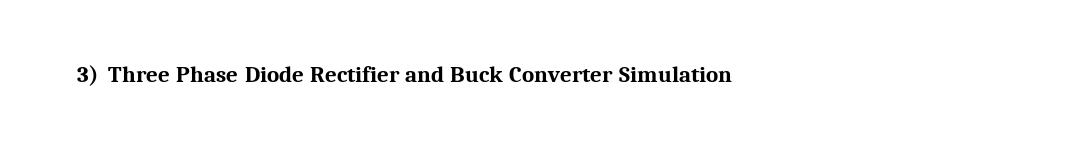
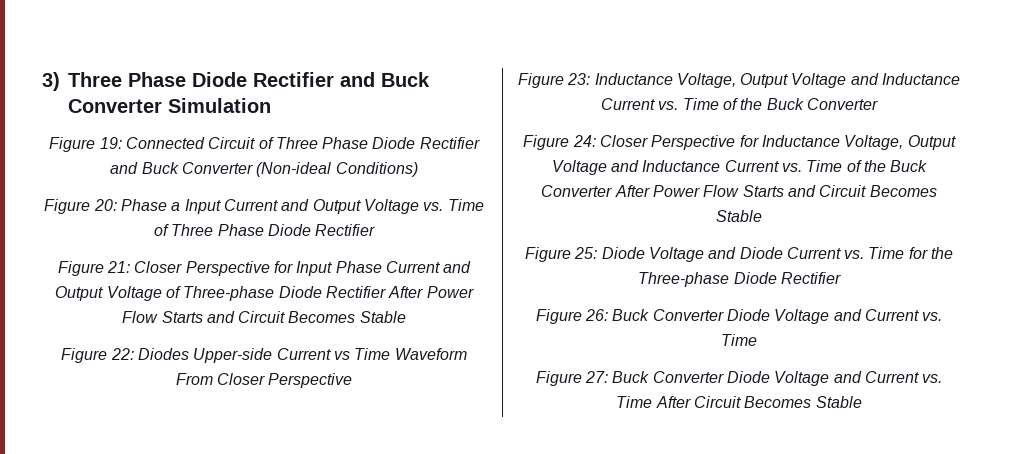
(732, 74) none -> [49,137,480,152] [110,162,418,177] [44,199,484,214] [153,224,376,236] [57,261,472,276] [55,286,474,301] [122,311,406,323] [61,348,467,363] [175,373,353,388] [517,73,961,88] [601,98,878,110] [523,135,956,150] [551,160,928,175] [541,185,937,197] [716,210,762,222] [524,247,954,262] [638,272,841,287] [535,309,943,324] [721,334,757,346] [535,371,943,386] [616,396,862,408] // Figure 19: Connected Circuit of Three Phase Diode Rectifier and Buck Converter (Non-ideal Conditions) // Figure 20: Phase a Input Current and Output Voltage vs. Time of Three Phase Diode Rectifier // Figure 21: Closer Perspective for Input Phase Current and Output Voltage of Three-phase Diode Rectifier After Power Flow Starts and Circuit Becomes Stable // Figure 22: Diodes Upper-side Current vs Time Waveform From Closer Perspective // Figure 23: Inductance Voltage, Output Voltage and Inductance Current vs. Time of the Buck Converter // Figure 24: Closer Perspective for Inductance Voltage, Output Voltage and Inductance Current vs. Time of the Buck Converter After Power Flow Starts and Circuit Becomes Stable // Figure 25: Diode Voltage and Diode Current vs. Time for the Three-phase Diode Rectifier // Figure 26: Buck Converter Diode Voltage and Current vs. Time // Figure 27: Buck Converter Diode Voltage and Current vs. Time After Circuit Becomes Stable

